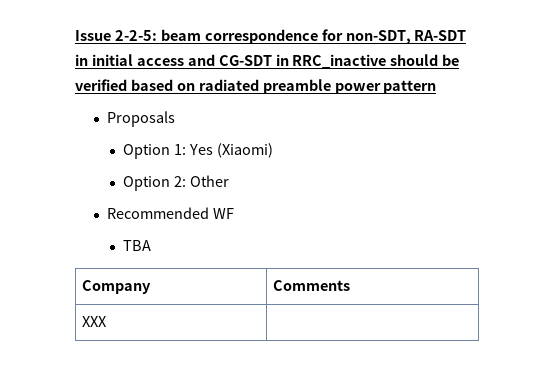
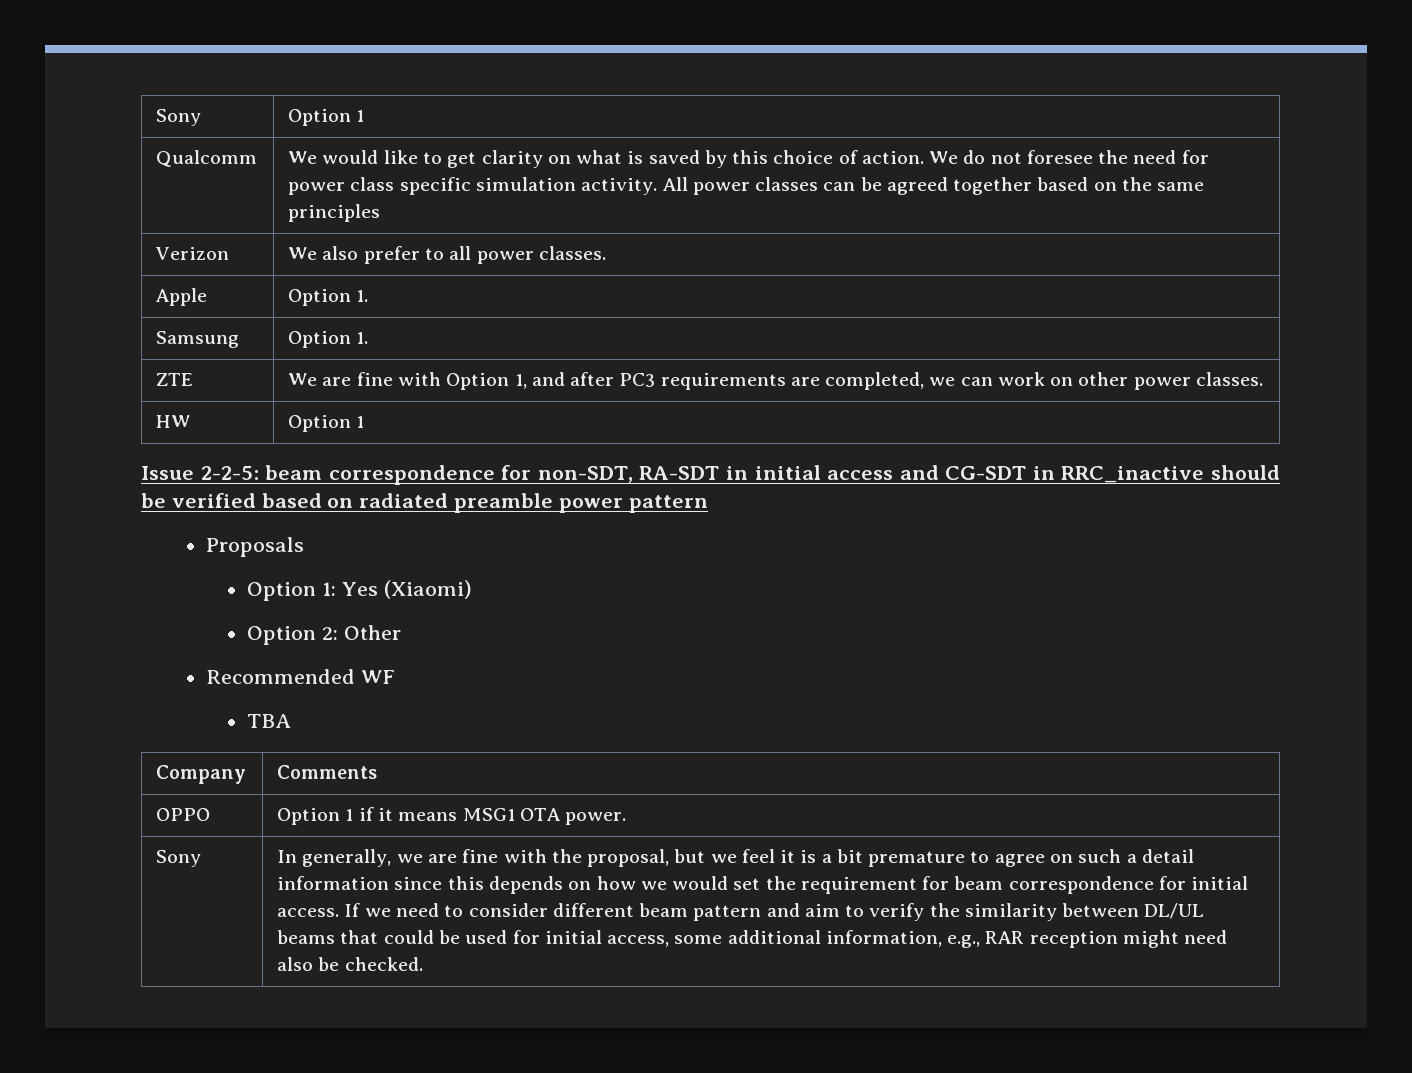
(75, 35) none -> [156,109,202,126] [288,109,365,126] [156,150,258,167] [288,150,1209,168] [288,177,1205,195] [288,204,381,222] [155,247,230,260] [288,246,606,264] [156,288,208,306] [288,289,369,306] [156,331,240,348] [288,331,369,348] [156,373,194,386] [288,372,1263,390] [156,415,191,428] [288,415,365,432] Sony | Option 1 // Qualcomm | We would like to get clarity on what is saved by this choice of action. We do not foresee the need for power class specific simulation activity. All power classes can be agreed together based on the same principles // Verizon | We also prefer to all power classes. // Apple | Option 1. // Samsung | Option 1. // ZTE | We are fine with Option 1, and after PC3 requirements are completed, we can work on other power classes. // HW | Option 1 //
[81,316,107,327] XXX | -> [156,808,211,821] [277,807,627,825] [156,850,202,867] [277,849,1194,867] [277,876,1249,894] [277,903,1205,921] [277,930,1228,948] [277,957,423,971] OPPO | Option 1 if it means MSG1 OTA power. // Sony | In generally, we are fine with the proposal, but we feel it is a bit premature to agree on such a detail information since this depends on how we would set the requirement for beam correspondence for initial access. If we need to consider different beam pattern and aim to verify the similarity between DL/UL beams that could be used for initial access, some additional information, e.g., RAR reception might need also be checked.

